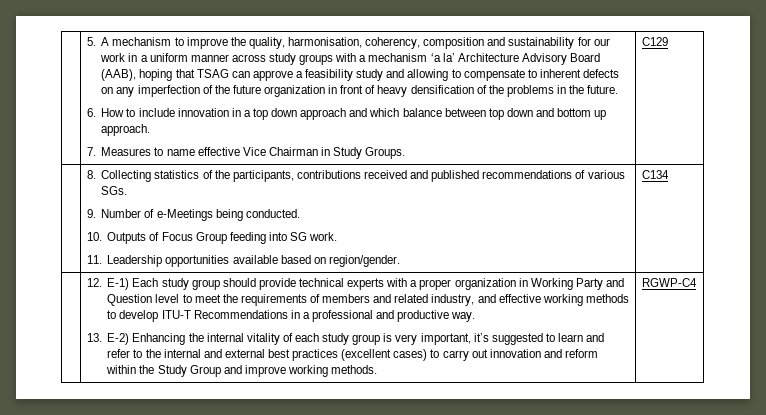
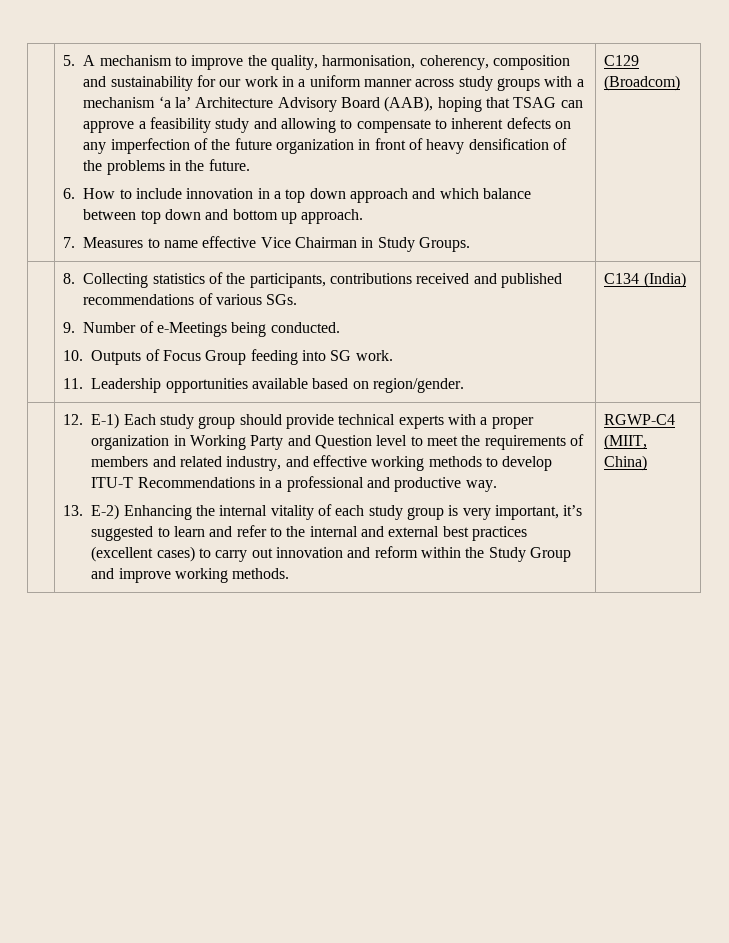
(668, 41) none -> [604,75,681,91] (Broadcom)
(669, 174) none -> [643,272,686,288] (India)
(697, 282) none -> [604,434,648,450] [604,455,648,471] (MIIT, China)

